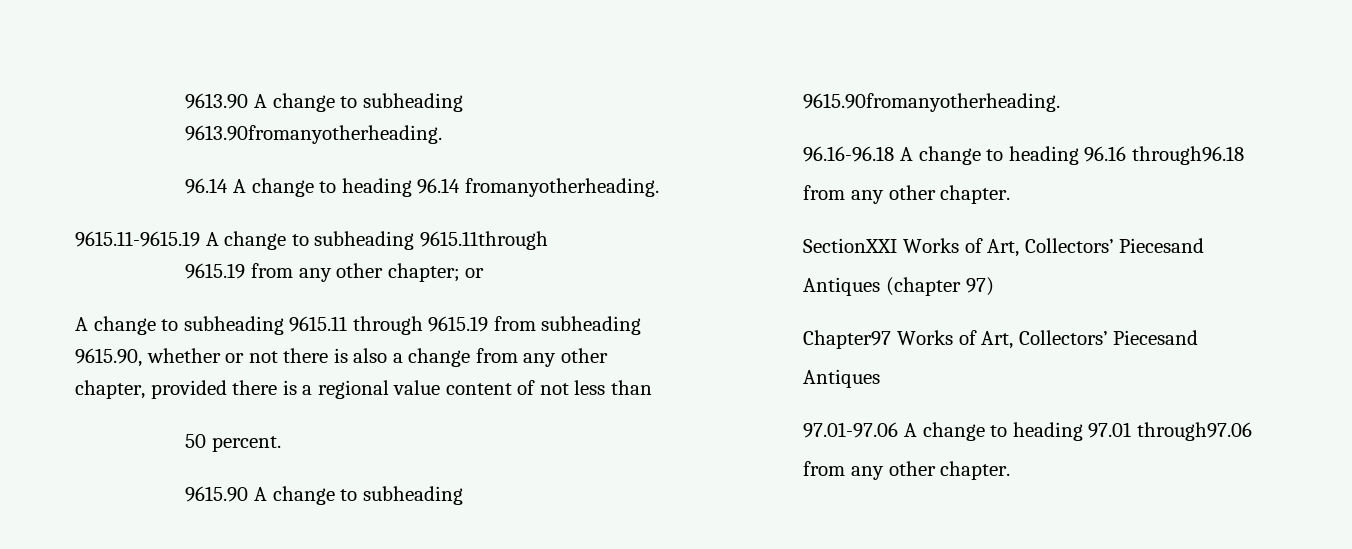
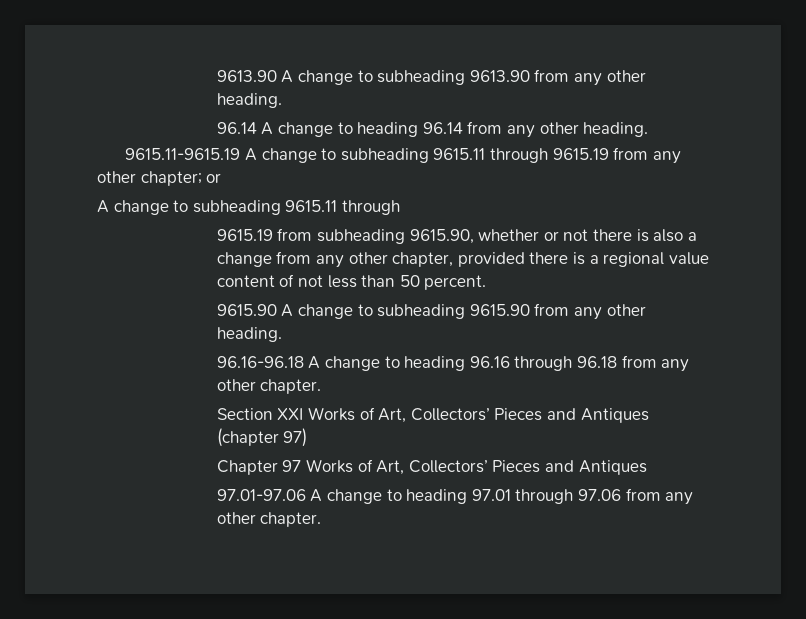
[185,125,443,144] 9613.90fromanyotherheading. -> [469,69,646,86] [216,93,282,108] 9613.90 from any other heading.
[464,178,659,197] fromanyotherheading. -> [467,121,649,138] from any other heading.
[419,231,548,250] 9615.11through // -> [433,148,548,163] 9615.11 through
(423, 325) none -> (400, 207) //
(652, 387) // -> (396, 281) none
[803,93,1061,112] 9615.90fromanyotherheading. -> [469,303,646,320] [216,327,282,342] 9615.90 from any other heading.
[1131,146,1244,165] through96.18 // -> [514,356,617,371] through 96.18
[803,238,1205,257] SectionXXI Works of Art, Collectors’ Piecesand // -> [216,407,576,423] Section XXI Works of Art, Collectors’ Pieces and
[803,330,1199,349] Chapter97 Works of Art, Collectors’ Piecesand // -> [216,459,574,475] Chapter 97 Works of Art, Collectors’ Pieces and
[1136,422,1252,441] through97.06 // -> [515,489,621,504] through 97.06

